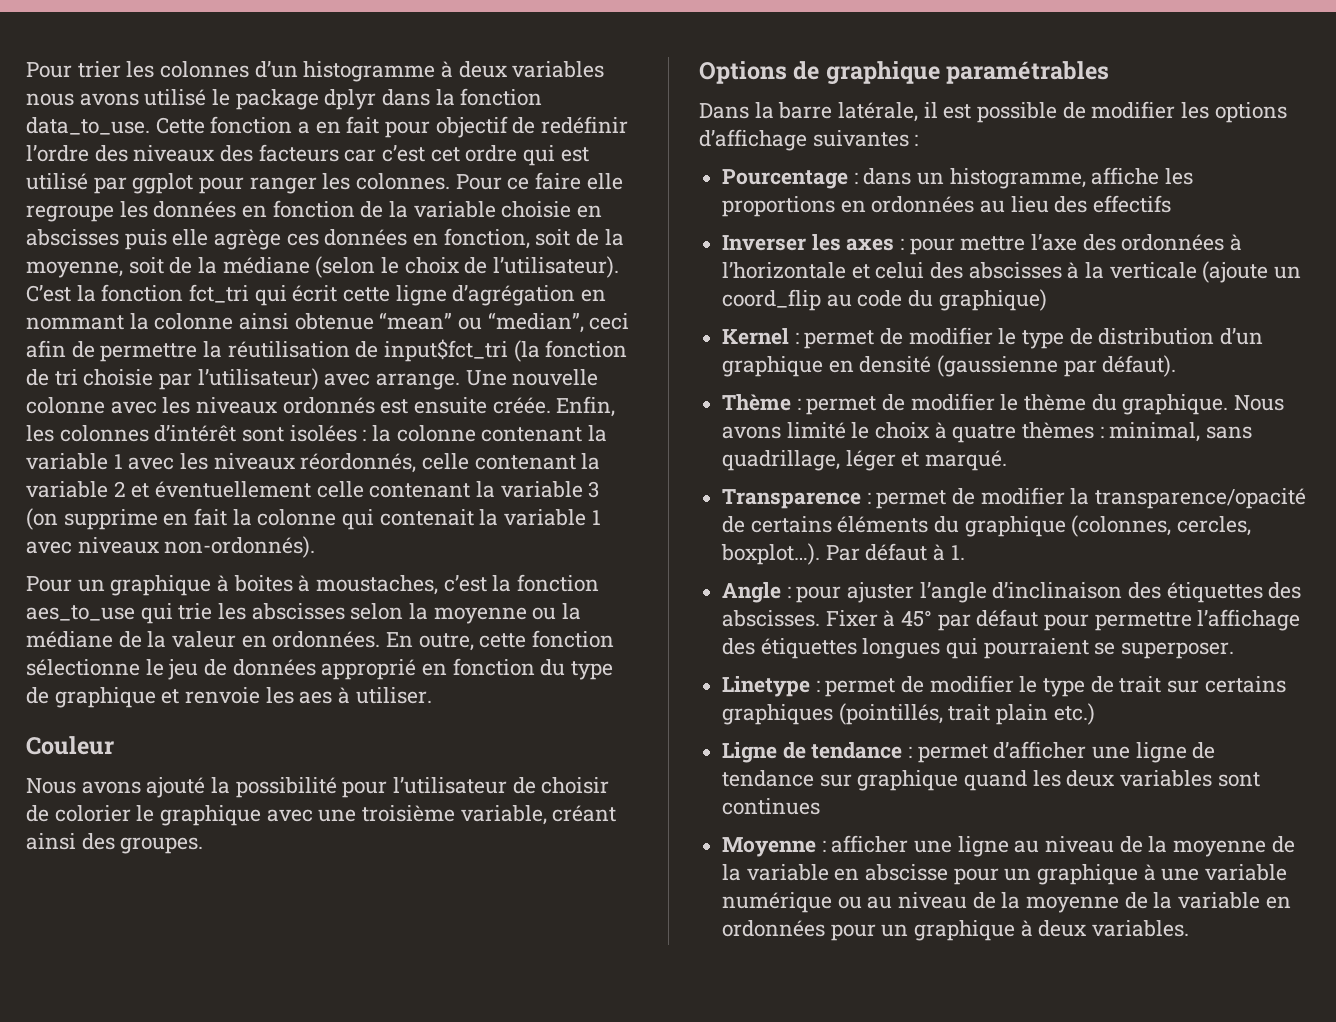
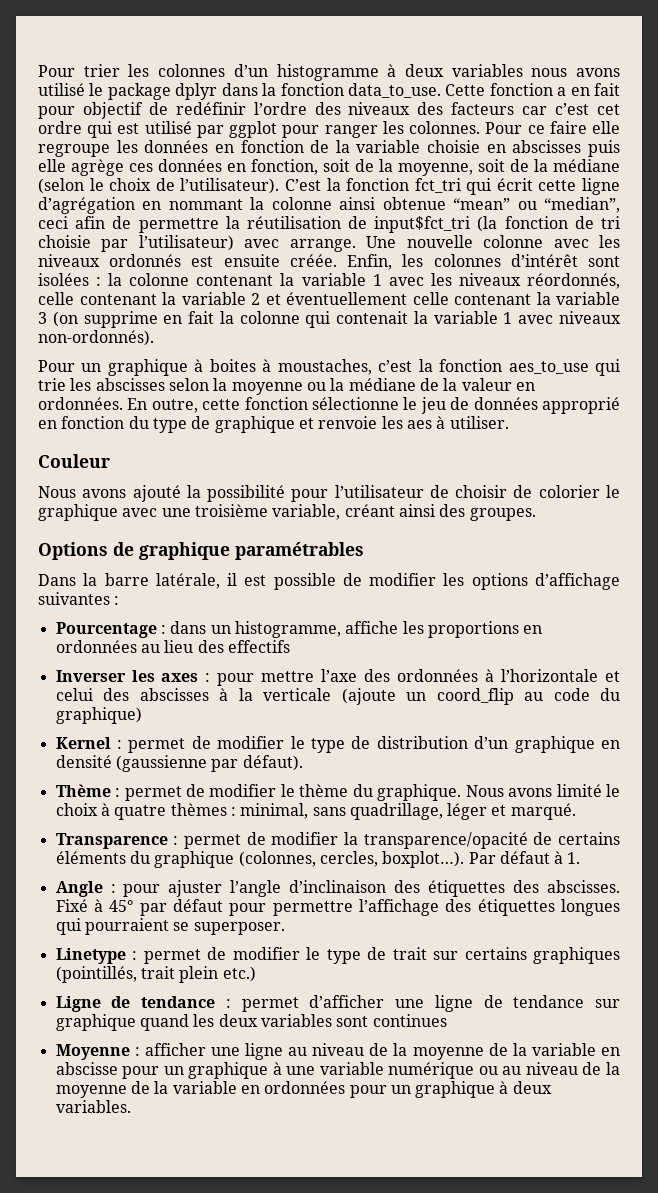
[825,610,878,627] Fixer -> [55,899,88,912] Fixé
[996,704,1049,725] plain -> [179,966,219,983] plein

